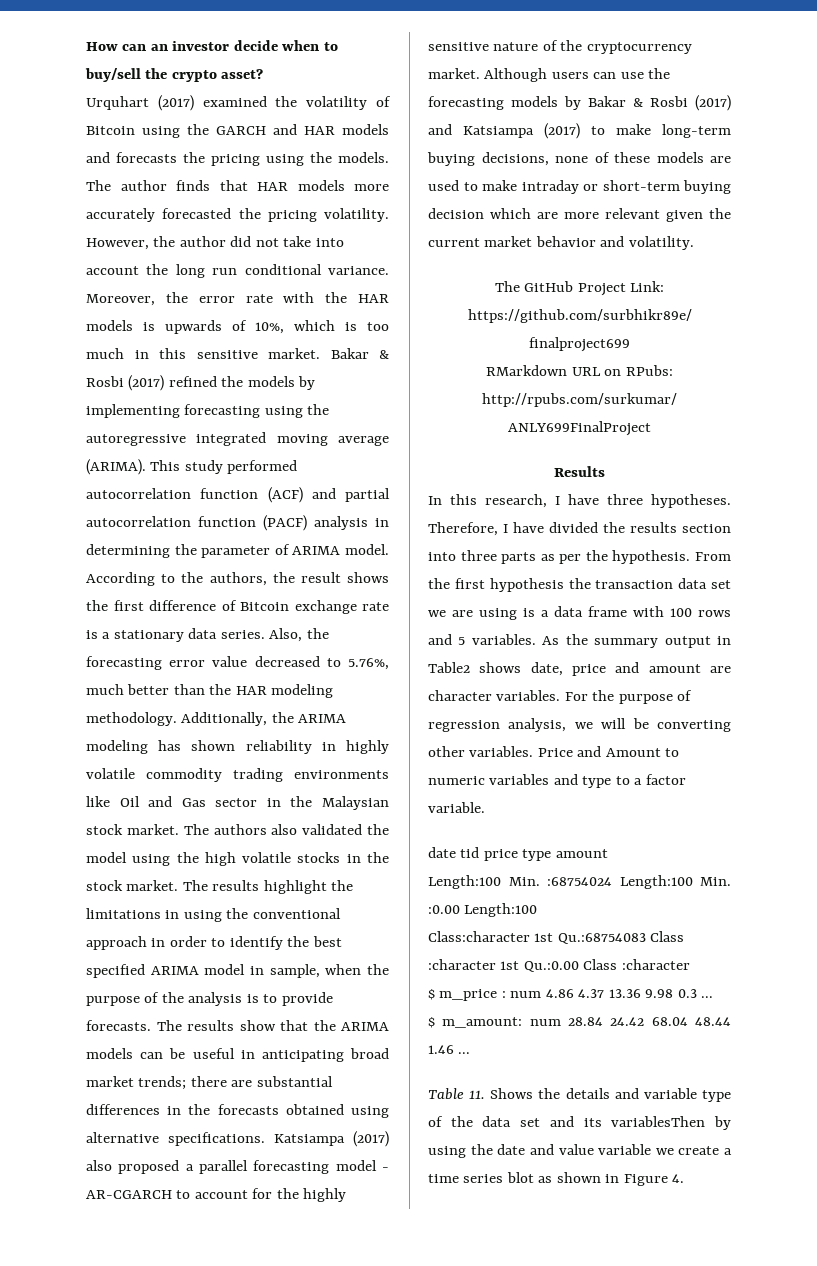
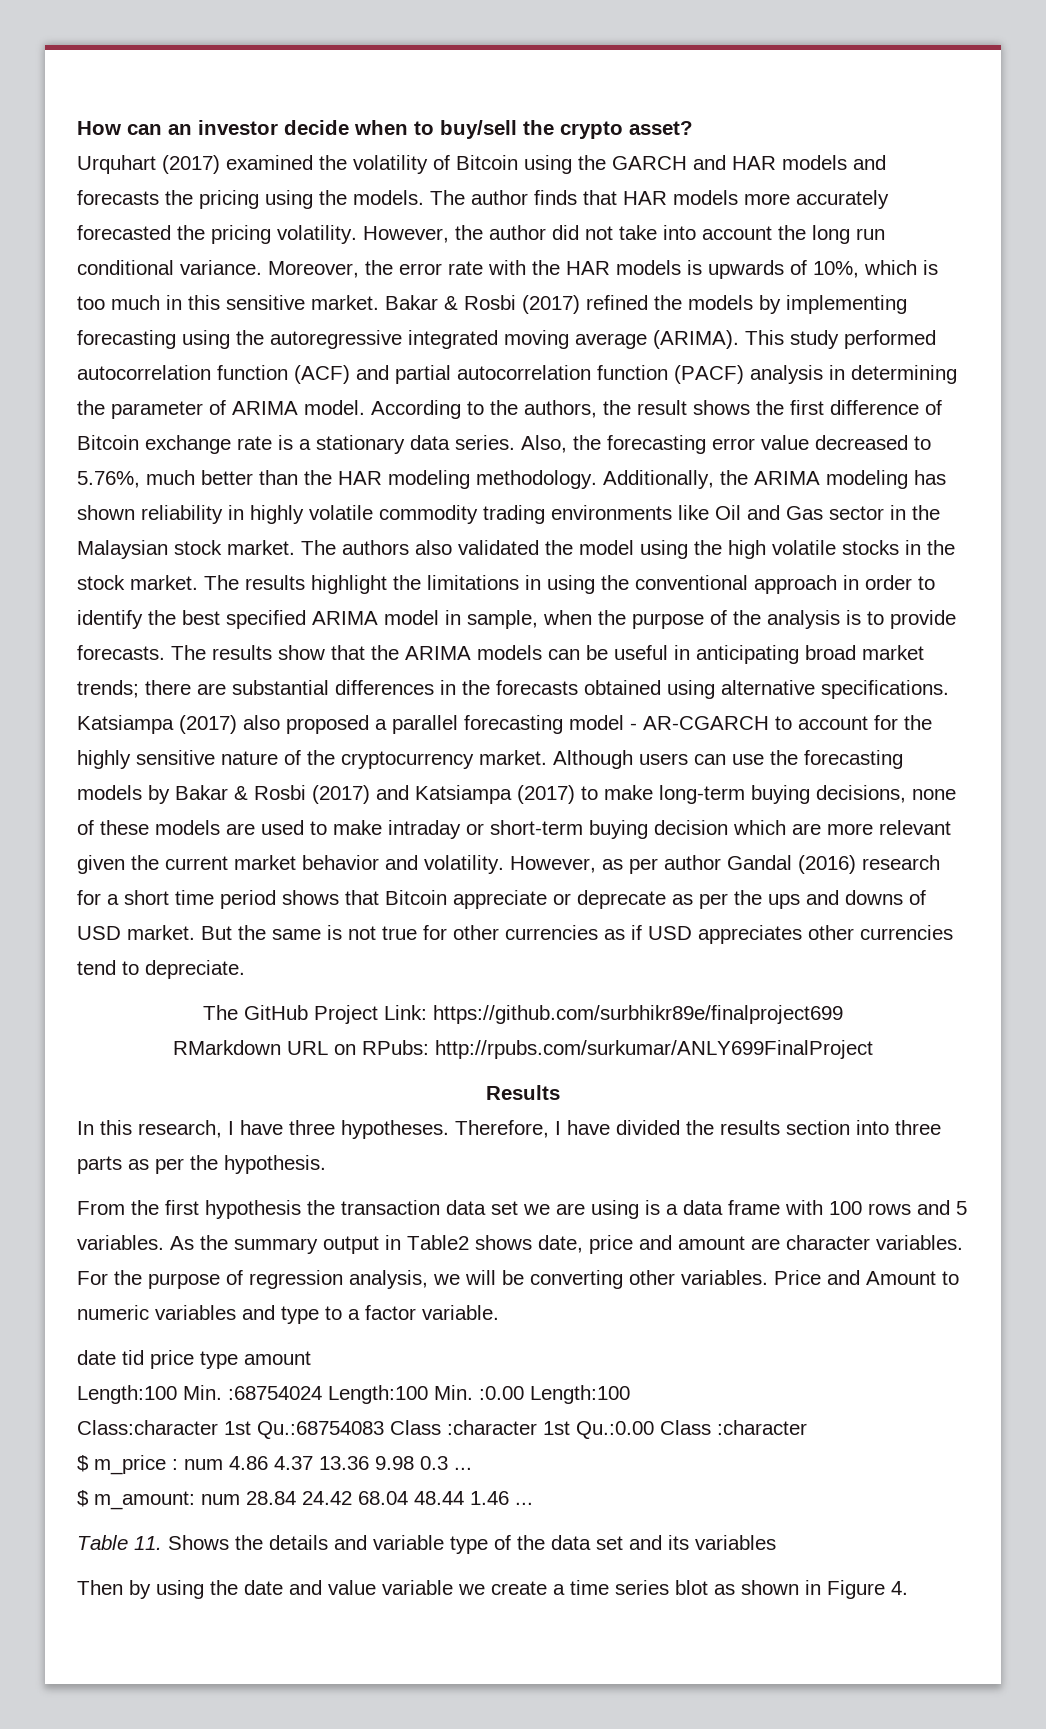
(694, 243) none -> [510,855,940,874] [77,890,926,909] [77,925,953,944] [77,960,245,979] However, as per author Gandal (2016) research for a short time period shows that Bitcoin appreciate or deprecate as per the ups and downs of USD market. But the same is not true for other currencies as if USD appreciates other currencies tend to depreciate.
(691, 557) none -> (326, 1164) //
[611,1116,706,1127] variablesThen -> [695,1535,776,1550] [77,1580,123,1595] variables // Then

